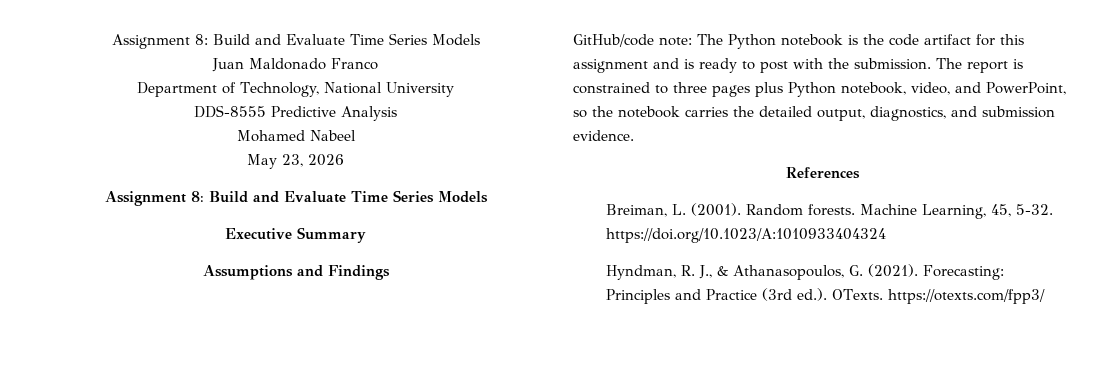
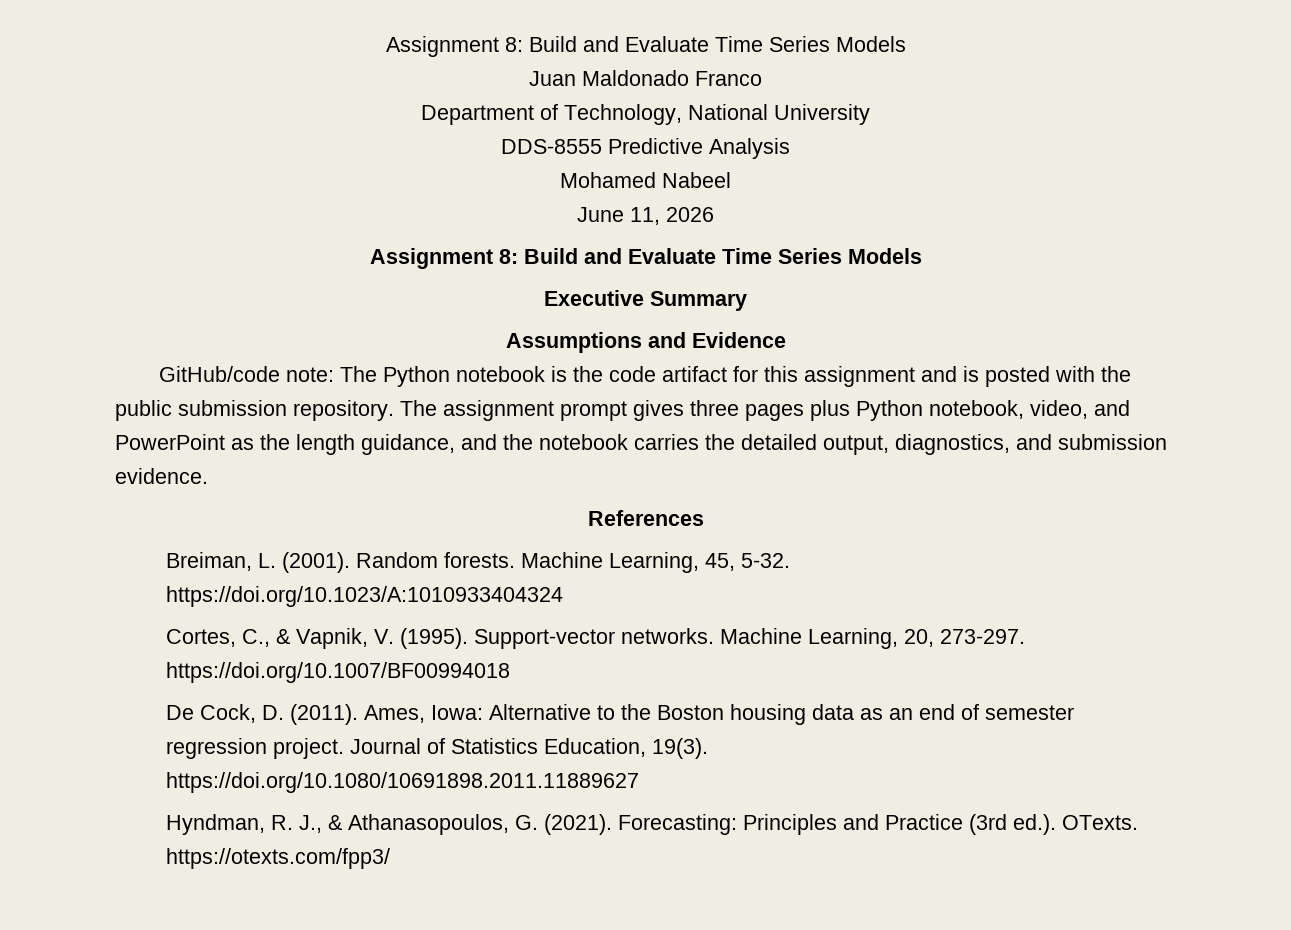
[247,154,303,169] May 23, -> [577,207,660,225] June 11,
[327,265,390,280] Findings -> [691,332,786,348] Evidence
[699,58,1023,73] [573,82,668,94] ready to post with the submission. The report is constrained to -> [985,366,1132,387] [115,400,684,421] posted with the public submission repository. The assignment prompt gives
[986,82,1066,95] [573,110,587,118] PowerPoint, so -> [115,434,497,455] PowerPoint as the length guidance, and
(887, 235) none -> [166,628,1026,649] [166,662,511,683] [166,704,1075,725] [166,738,709,759] [166,772,640,793] // Cortes, C., & Vapnik, V. (1995). Support-vector networks. Machine Learning, 20, 273-297. https://doi.org/10.1007/BF00994018 // De Cock, D. (2011). Ames, Iowa: Alternative to the Boston housing data as an end of semester regression project. Journal of Statistics Education, 19(3). https://doi.org/10.1080/10691898.2011.11889627

